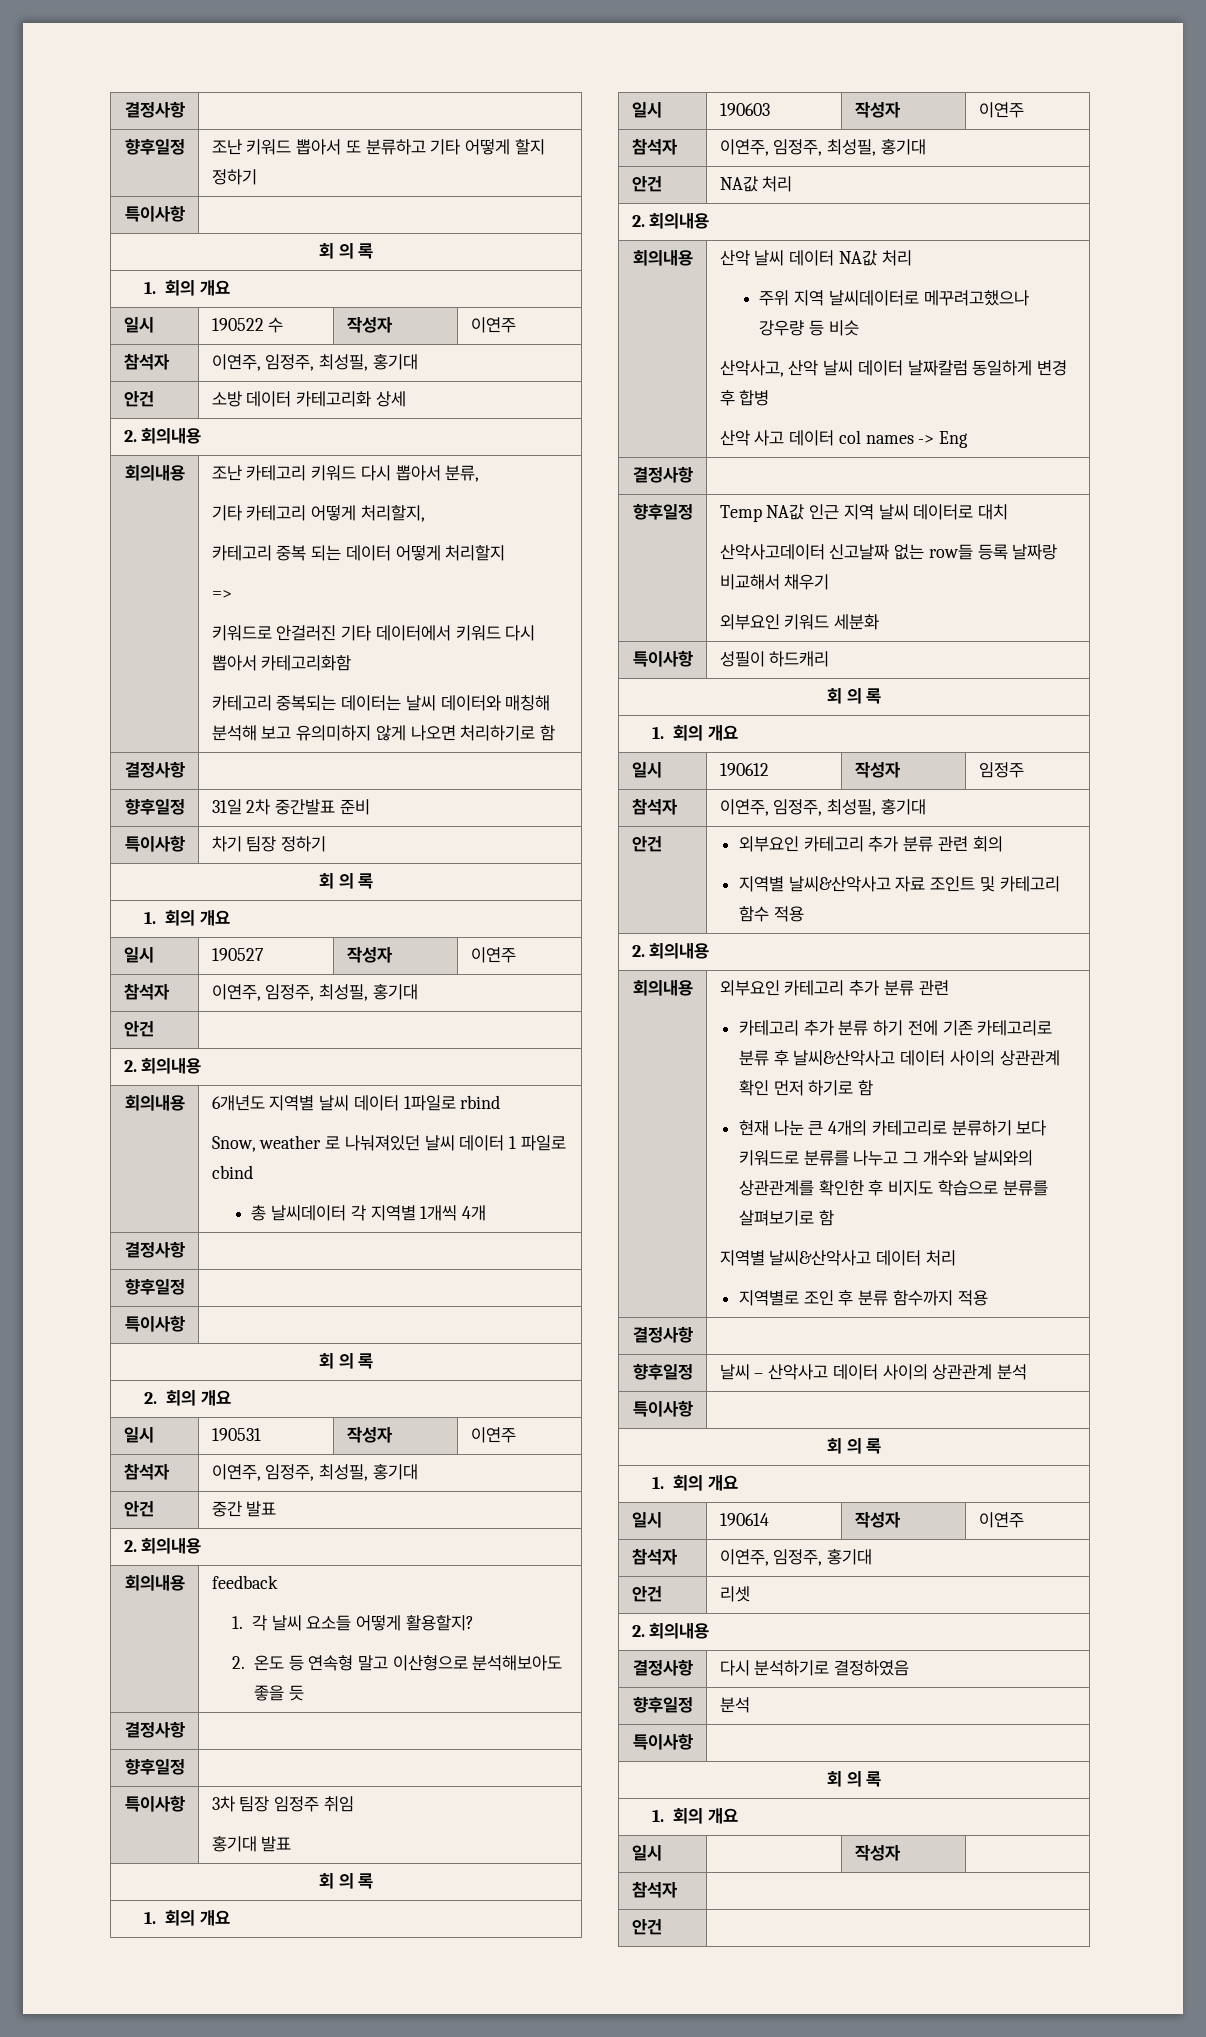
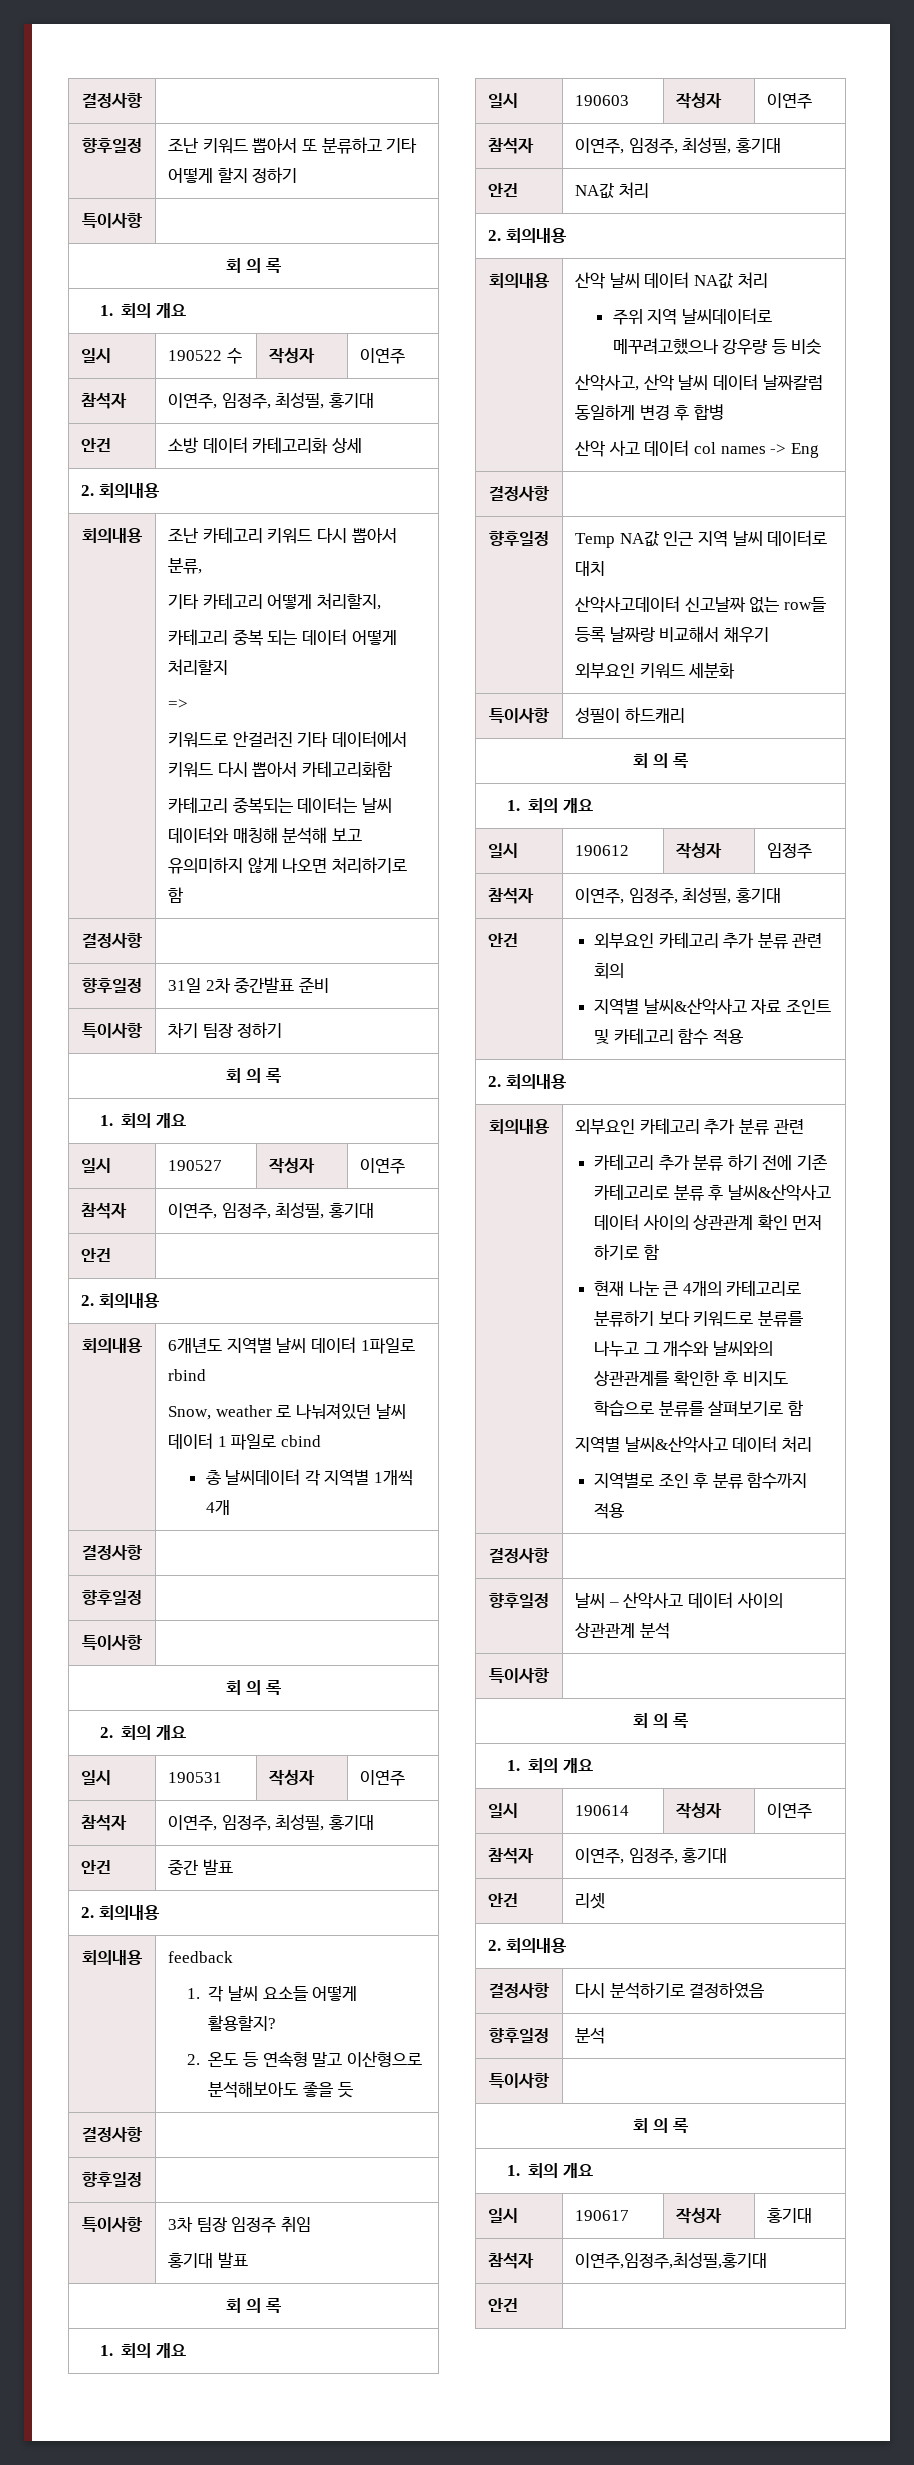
[854,1845,901,1861] [631,1881,678,1898] | 작성자 | // 참석자 | -> [575,2210,630,2221] [676,2207,723,2224] [767,2208,813,2223] [488,2253,535,2269] [575,2252,768,2269] 190617 | 작성자 | 홍기대 // 참석자 | 이연주,임정주,최성필,홍기대

